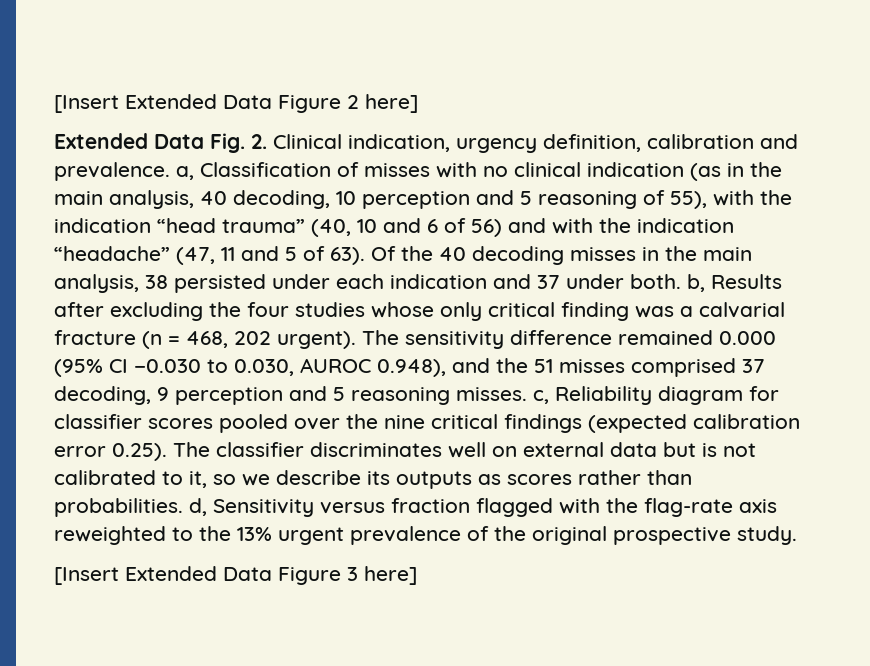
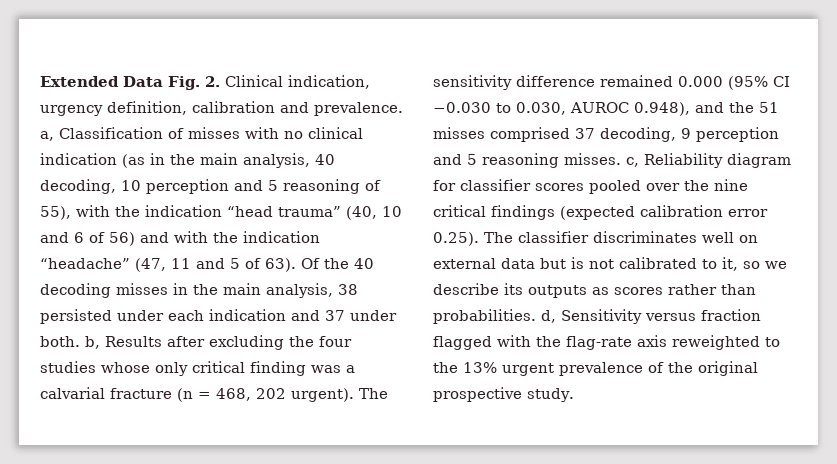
[54,94,418,113] [Insert Extended Data Figure 2 here] // -> (40, 81) none
[54,566,417,585] // [Insert Extended Data Figure 3 here] -> (574, 395) none

